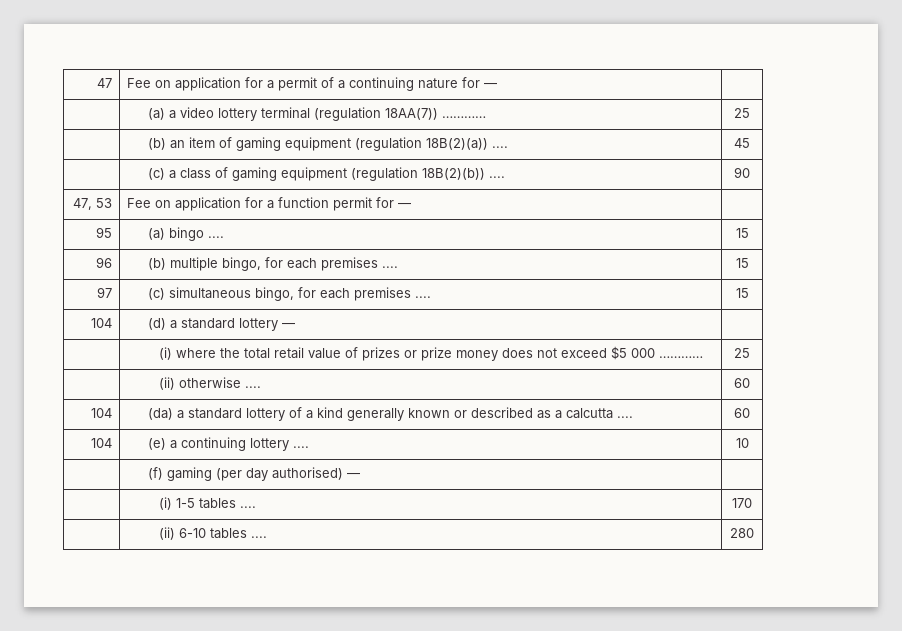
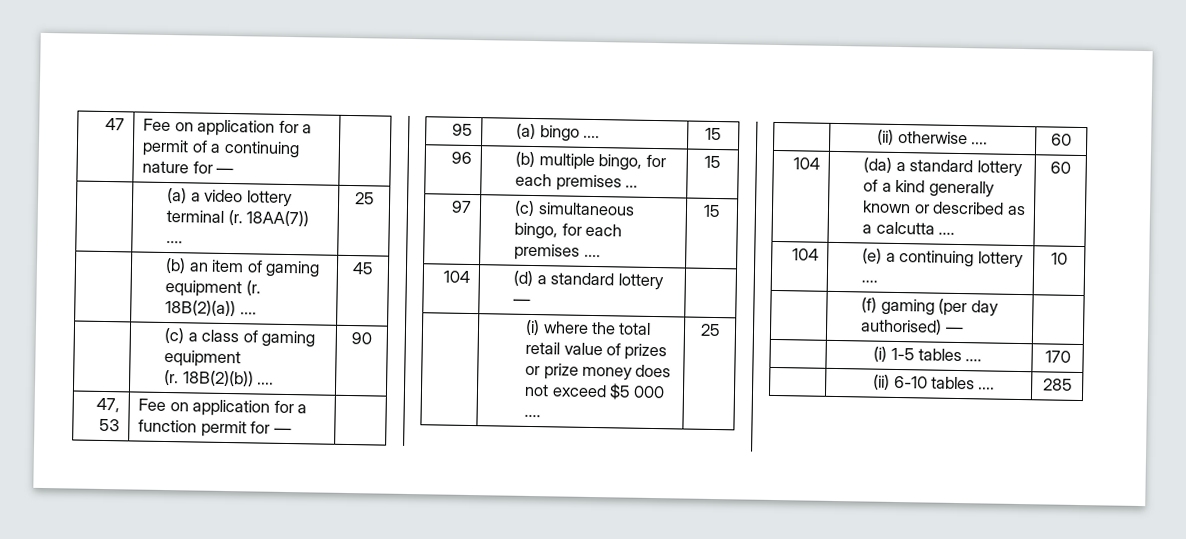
[314,107,487,121] (regulation 18AA(7)) ………… -> [227,210,310,227] [166,240,184,244] (r. 18AA(7)) ....
[355,137,423,151] (regulation -> [245,280,261,296] (r.
[351,167,419,181] (regulation -> [164,369,180,386] // (r.
[382,266,399,268] .... -> [625,185,639,188] ...
[658,356,703,358] ………… -> [524,414,542,418] ....
[730,528,754,538] 280 -> [1042,378,1073,391] 285

